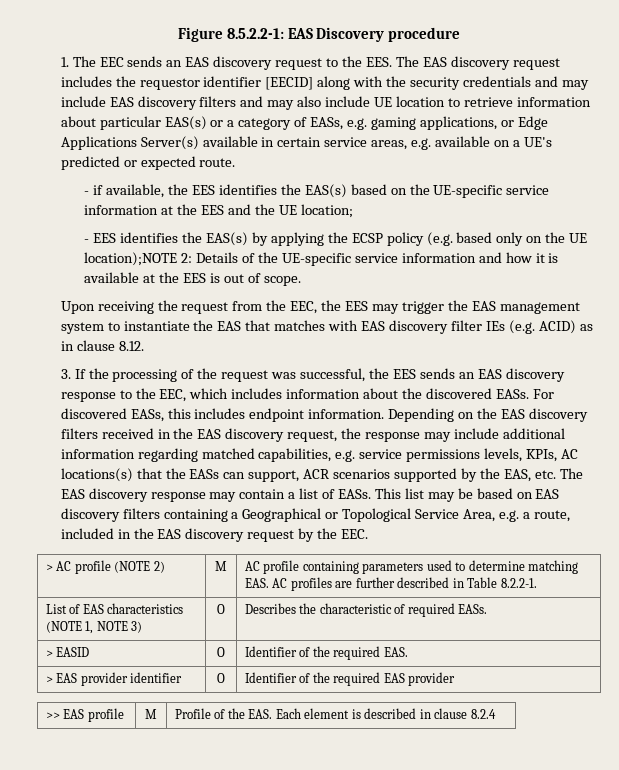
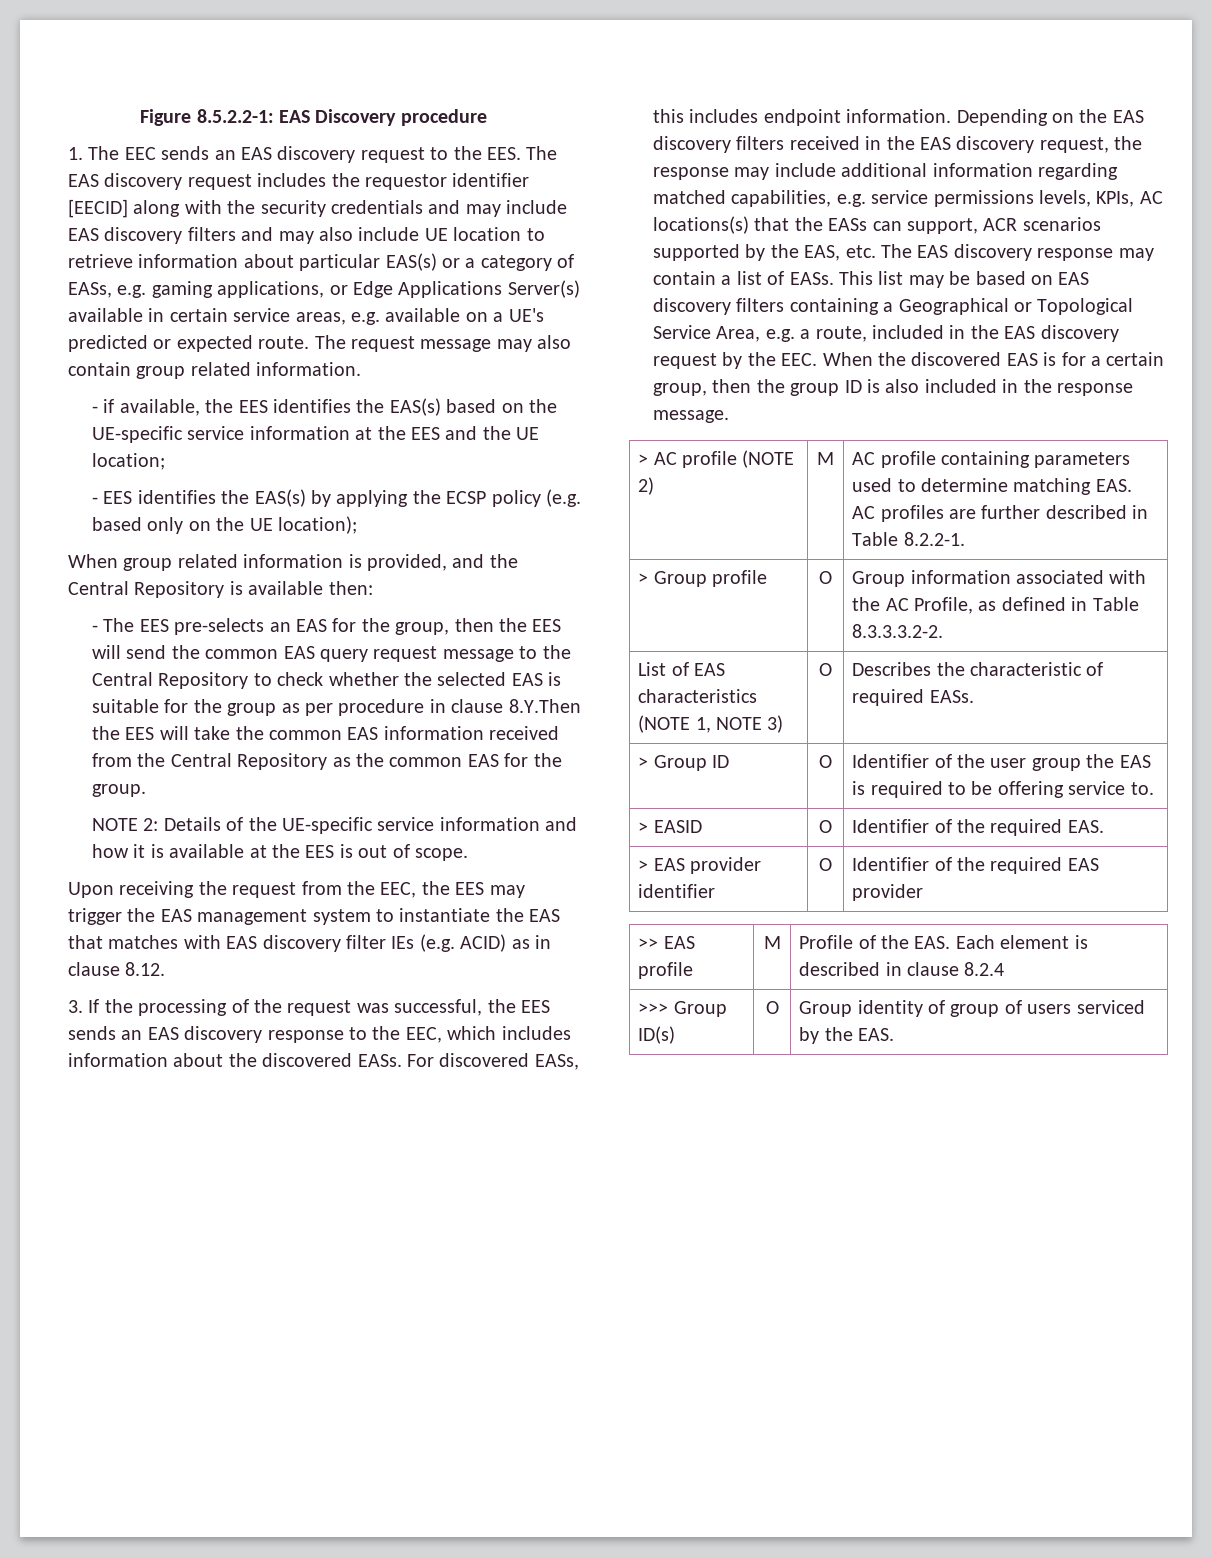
(236, 162) none -> [314,335,572,352] [67,362,362,379] The request message may also contain group related information.
[84,252,178,266] location);NOTE -> [277,516,357,534] [67,554,518,571] [67,581,373,598] [91,618,562,635] [91,645,571,662] [91,672,562,689] [91,699,581,716] [91,726,560,740] [91,753,562,770] [91,784,146,797] [91,818,138,831] location); // When group related information is provided, and the Central Repository is available then: // - The EES pre-selects an EAS for the group, then the EES will send the common EAS query request message to the Central Repository to check whether the selected EAS is suitable for the group as per procedure in clause 8.Y.Then the EES will take the common EAS information received from the Central Repository as the common EAS for the group. // NOTE
(369, 534) none -> [822,352,1165,366] [652,379,1133,396] [652,410,729,423] When the discovered EAS is for a certain group, then the group ID is also included in the response message.
(537, 583) none -> [638,570,767,587] [819,571,832,584] [852,570,1147,587] [852,597,1139,614] [852,624,944,638] // > Group profile | O | Group information associated with the AC Profile, as defined in Table 8.3.3.3.2-2.
(488, 609) none -> [638,755,729,771] [819,755,832,768] [852,754,1151,771] [852,781,1154,798] // > Group ID | O | Identifier of the user group the EAS is required to be offering service to.
(496, 714) none -> [638,1001,727,1017] [638,1026,676,1044] [765,1001,779,1014] [799,1000,1145,1017] [799,1027,894,1044] // >>> Group ID(s) | O | Group identity of group of users serviced by the EAS.

